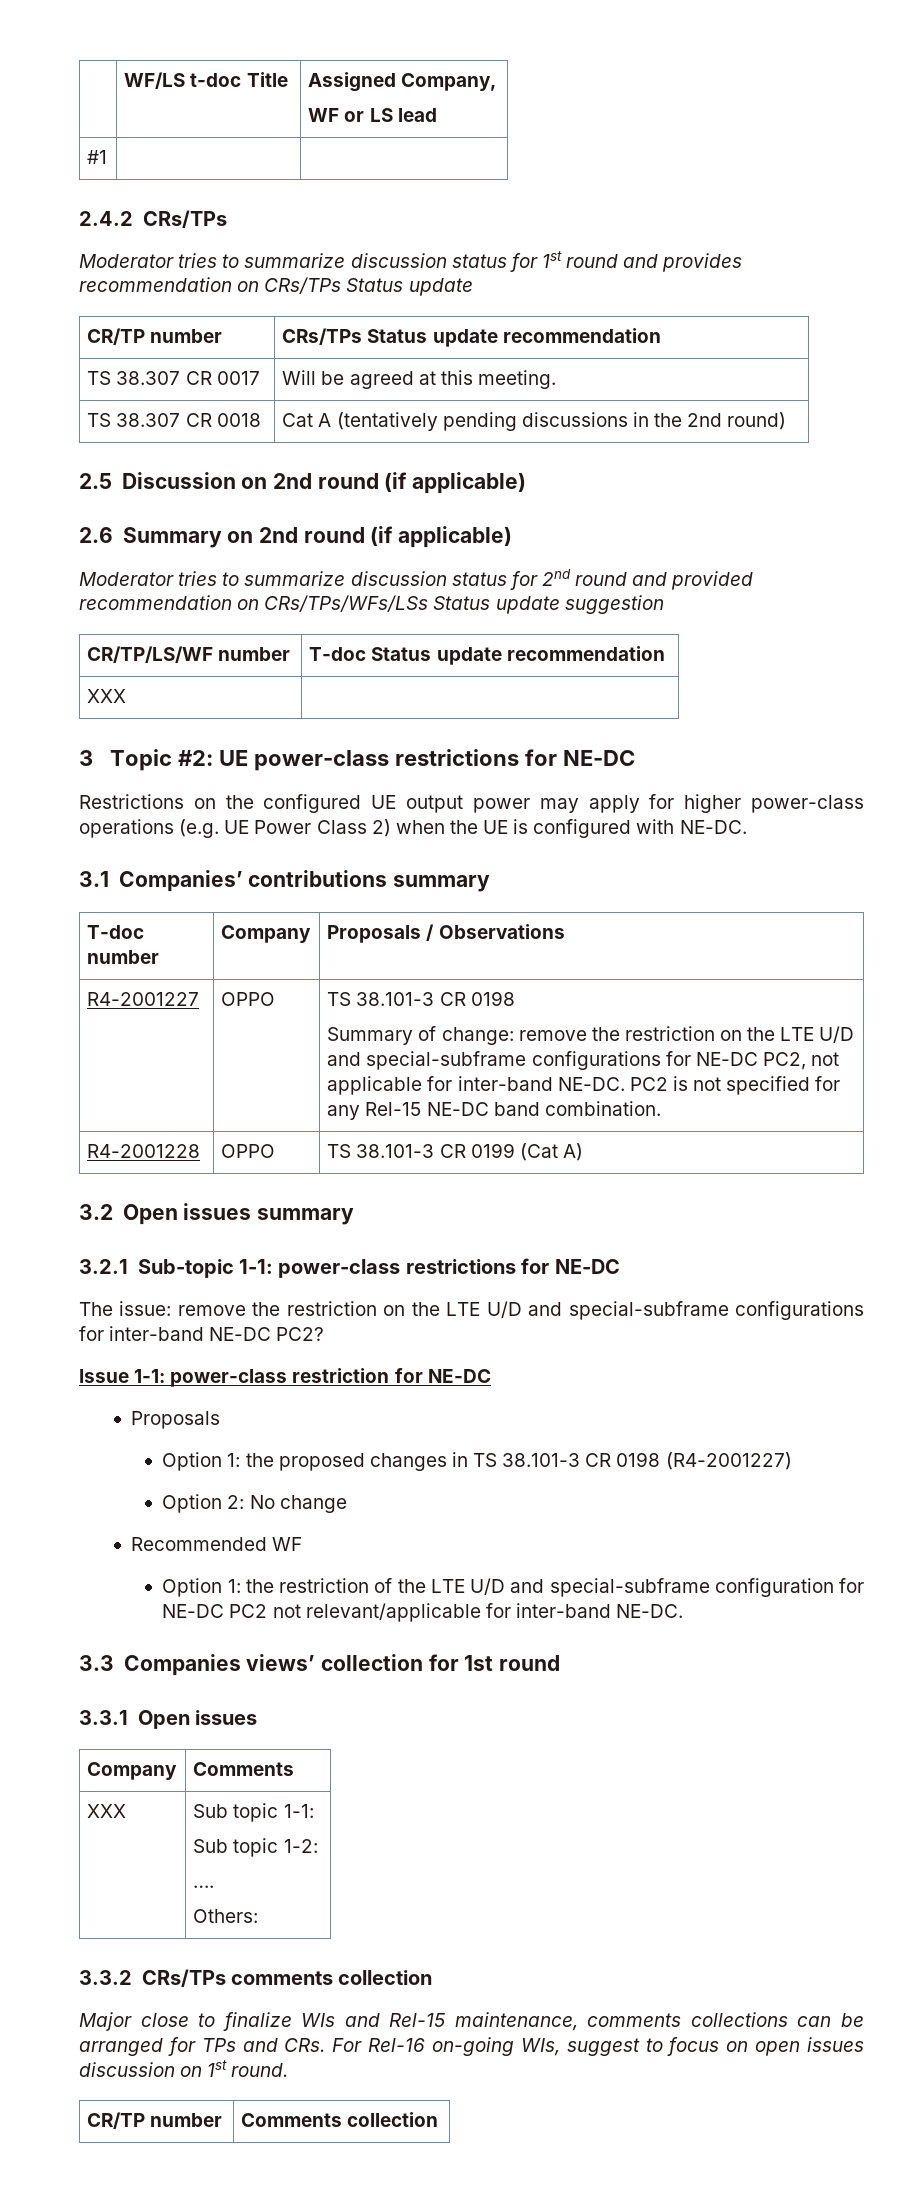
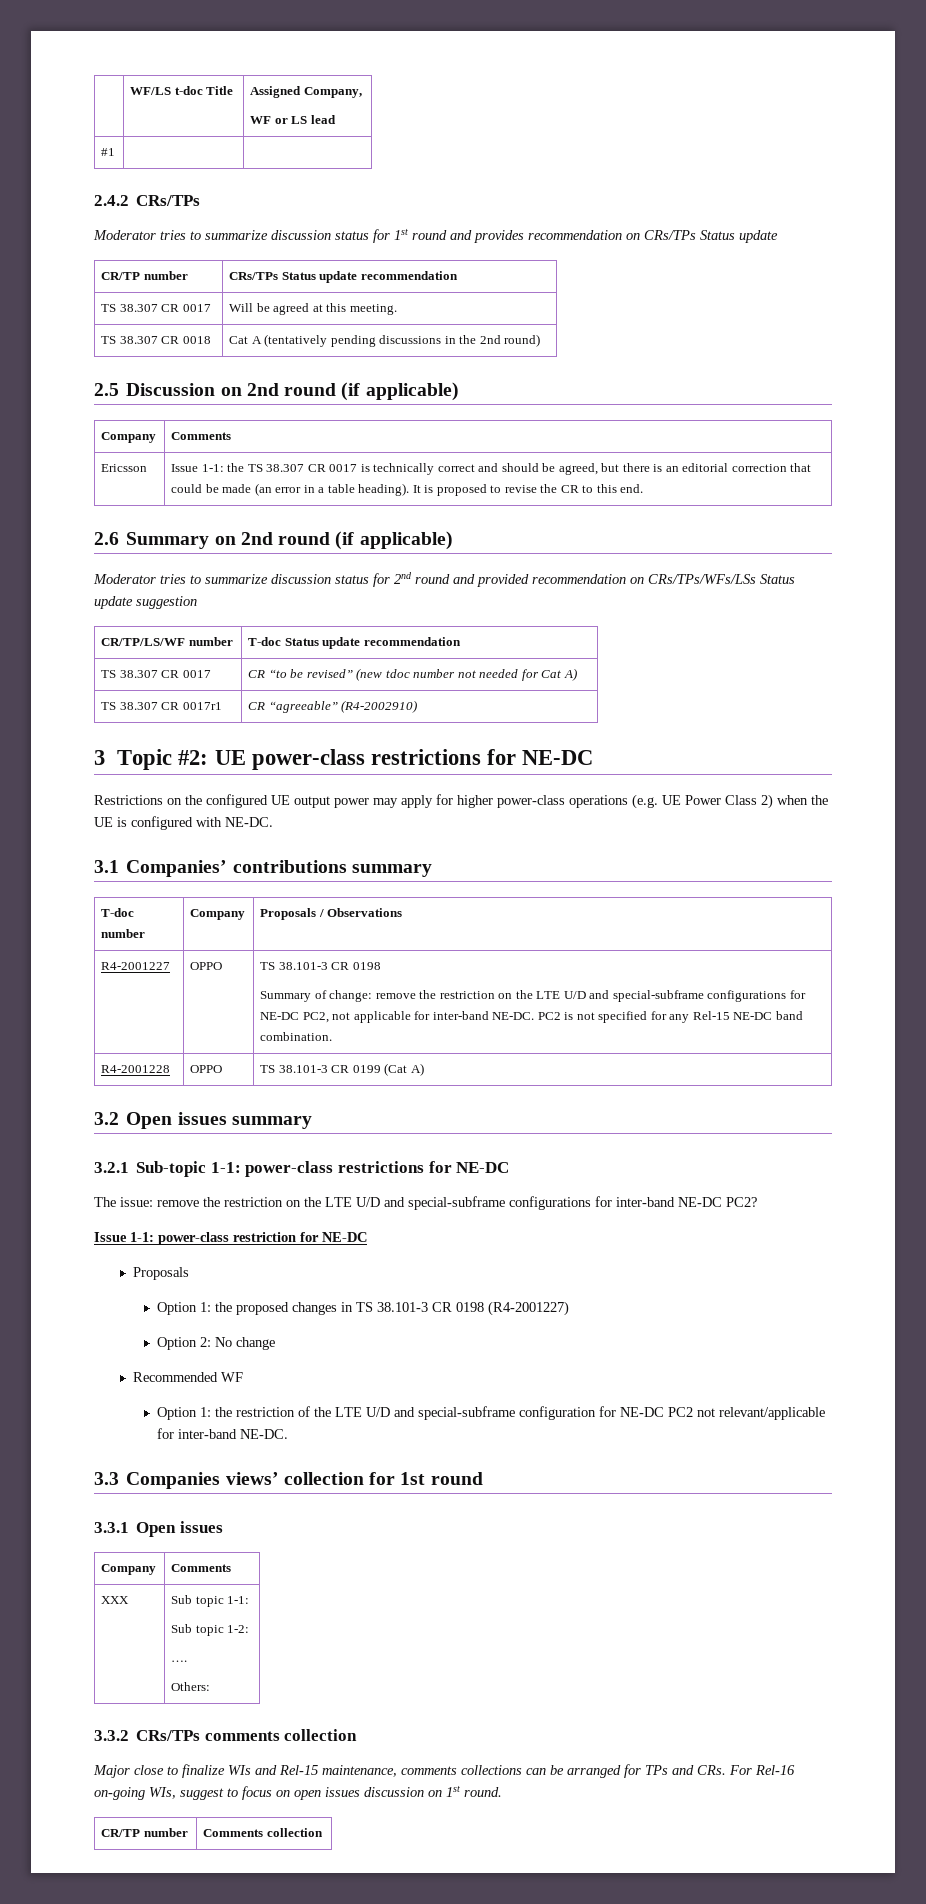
(526, 483) none -> [101,432,157,443] [171,432,232,440] [101,464,148,472] [171,463,812,475] [171,483,644,496] // Company | Comments // Ericsson | Issue 1-1: the TS 38.307 CR 0017 is technically correct and should be agreed, but there is an editorial correction that could be made (an error in a table heading). It is proposed to revise the CR to this end.
[87,689,127,703] XXX | -> [101,670,211,678] [248,668,577,681] [101,702,222,710] [248,700,418,713] TS 38.307 CR 0017 | CR “to be revised” (new tdoc number not needed for Cat A) // TS 38.307 CR 0017r1 | CR “agreeable” (R4-2002910)

